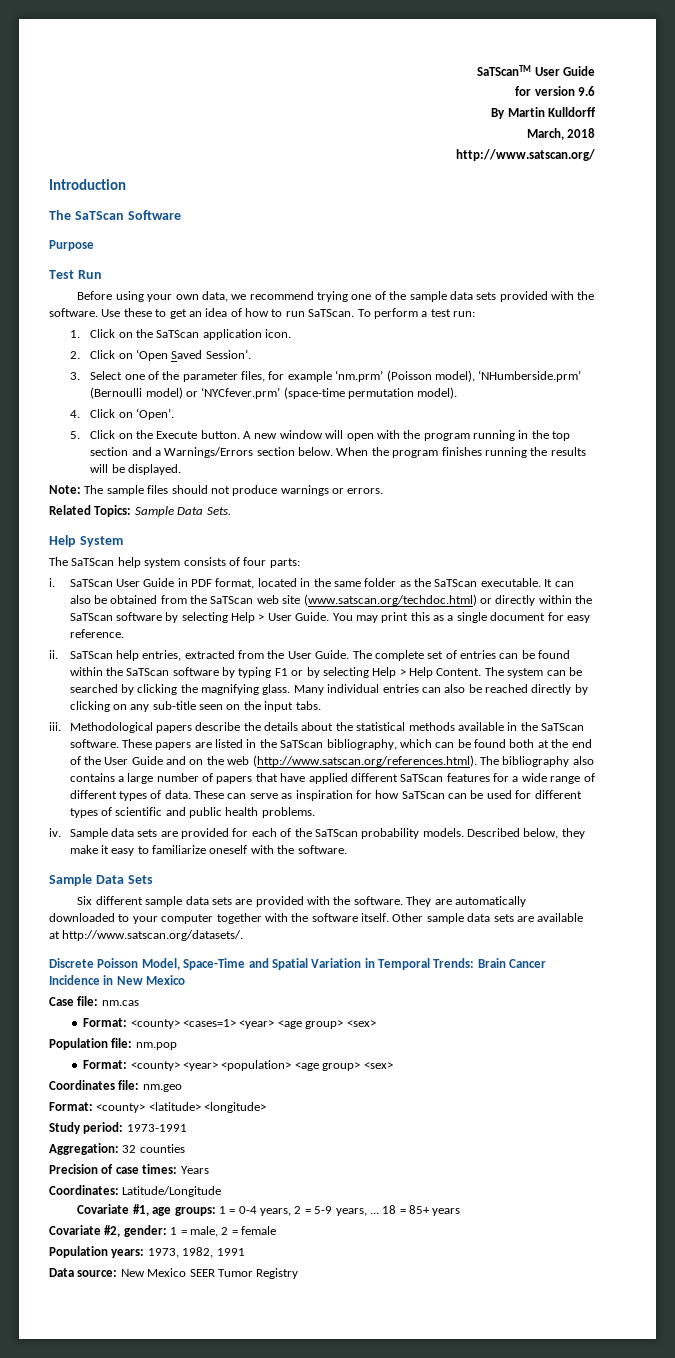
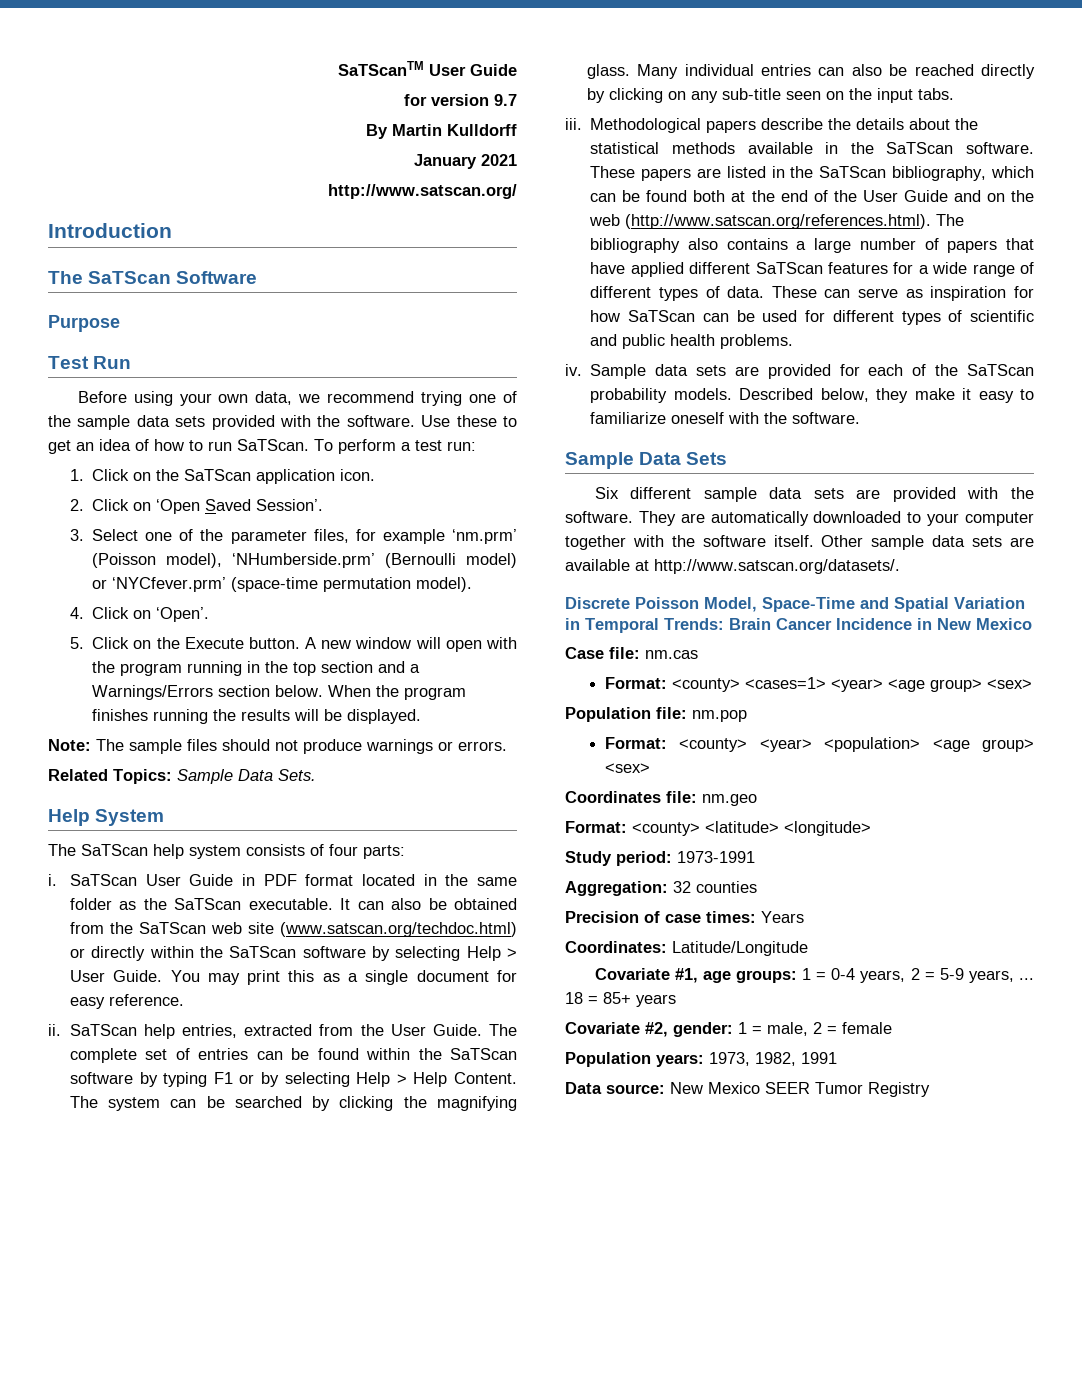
[578,86,595,96] 9.6 -> [494,94,517,106] 9.7
[526,128,595,140] March, 2018 -> [414,154,517,169] January 2021
[215,578,255,589] format, -> [305,874,354,886] format

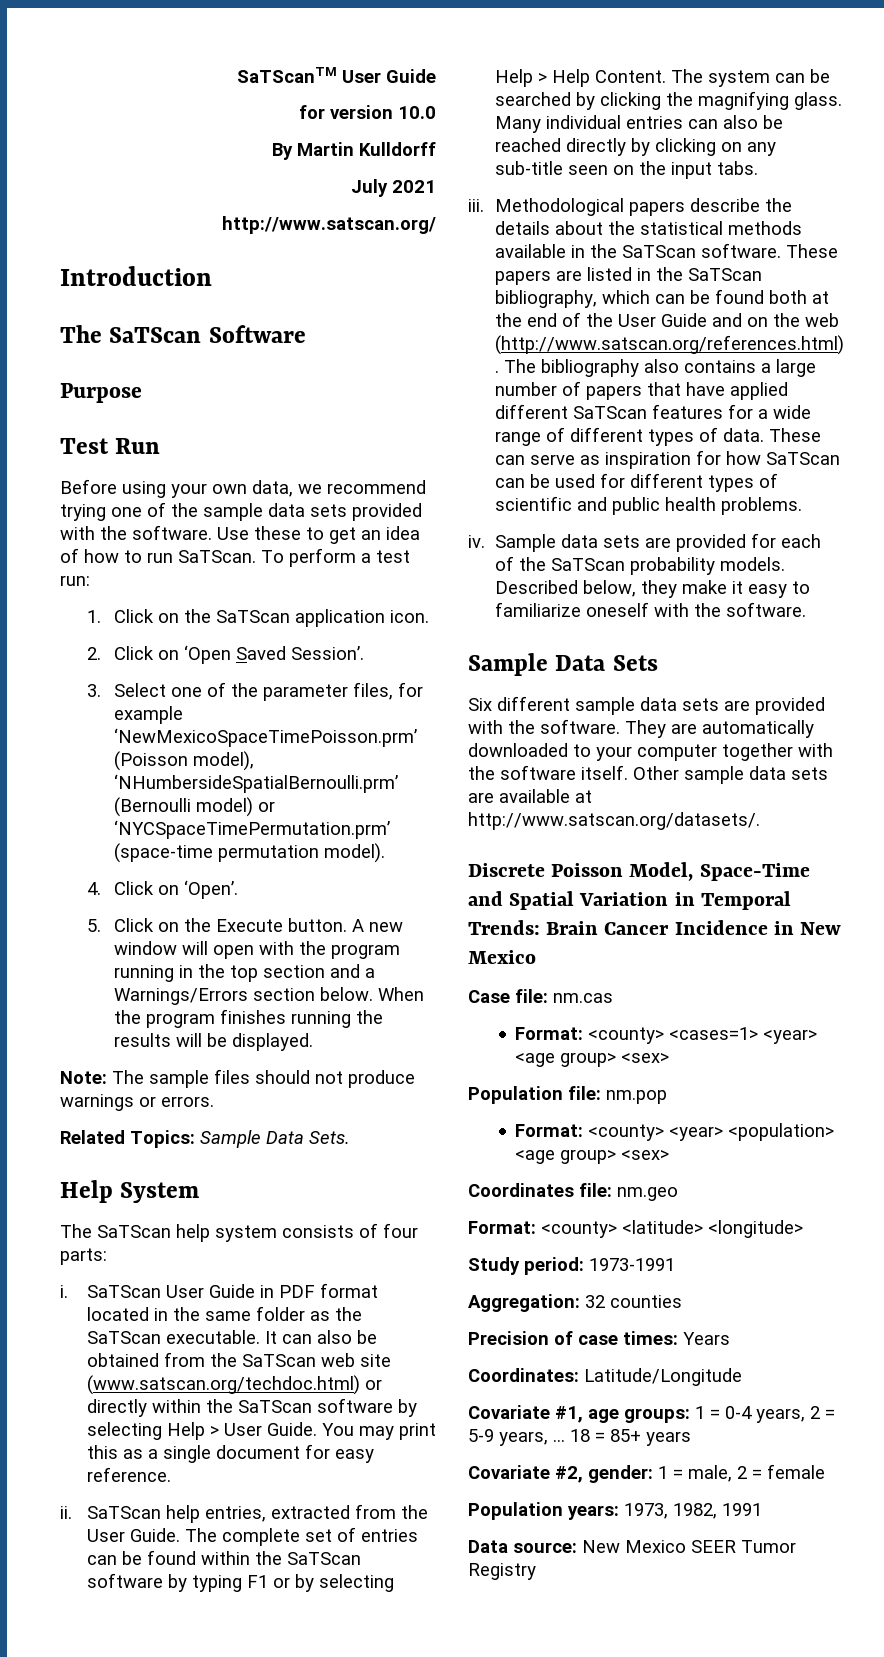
[494,94,517,106] 9.7 -> [398,106,436,119] 10.0
[414,154,477,169] January -> [351,179,388,197] July
[451,529,517,544] ‘nm.prm’ -> [113,728,417,747] ‘NewMexicoSpaceTimePoisson.prm’
[232,553,376,568] ‘NHumberside.prm’ -> [113,774,398,793] ‘NHumbersideSpatialBernoulli.prm’
[112,577,227,592] ‘NYCfever.prm’ -> [113,820,390,839] ‘NYCSpaceTimePermutation.prm’

